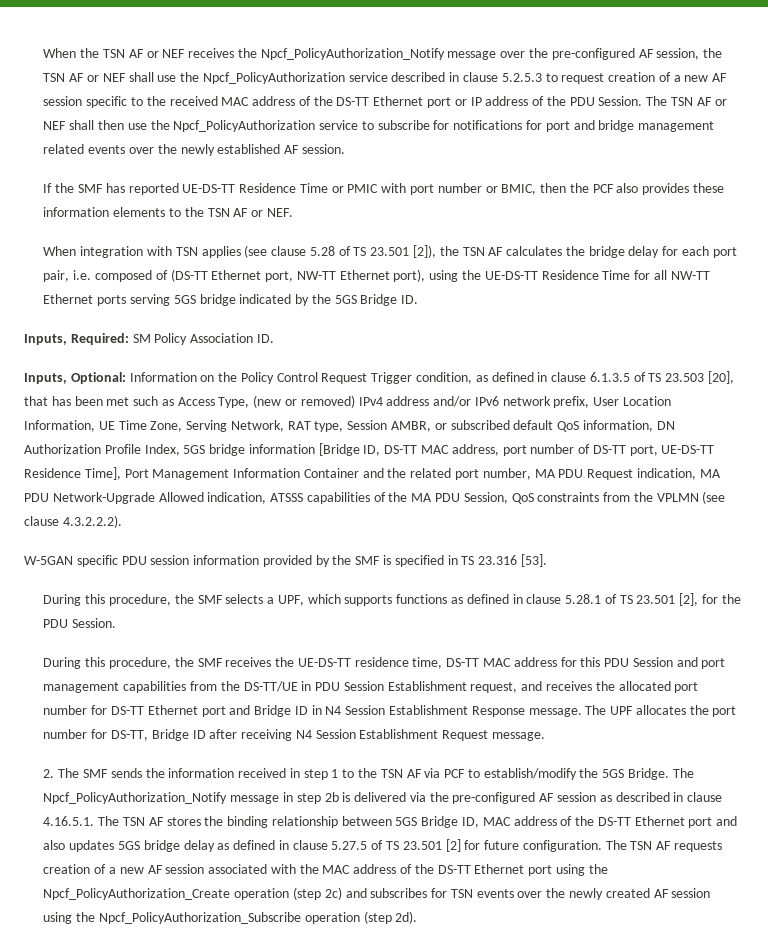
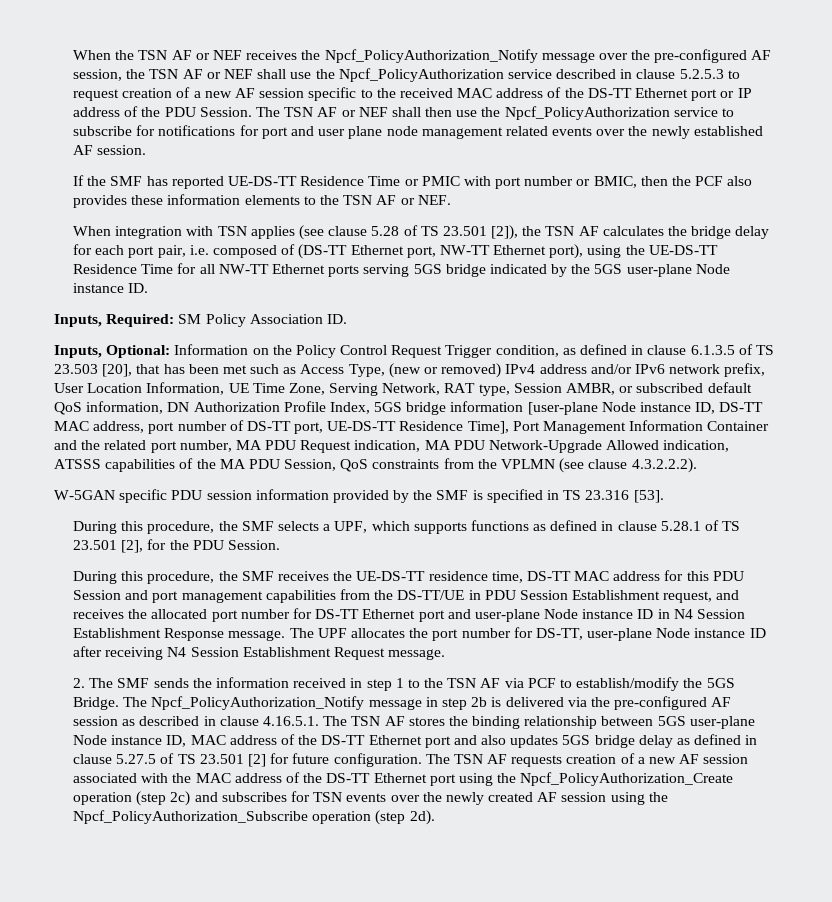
[598,120,635,132] bridge -> [318,126,418,139] user plane node
[360,294,398,306] Bridge -> [626,264,730,277] [73,283,125,293] user-plane Node instance
[318,443,360,456] [Bridge -> [527,402,692,415] [user-plane Node instance
[254,705,292,717] Bridge -> [474,609,634,622] user-plane Node instance
[151,729,189,741] Bridge -> [587,628,746,641] user-plane Node instance
[421,816,459,828] Bridge -> [689,716,755,729] [73,735,163,745] user-plane Node instance

